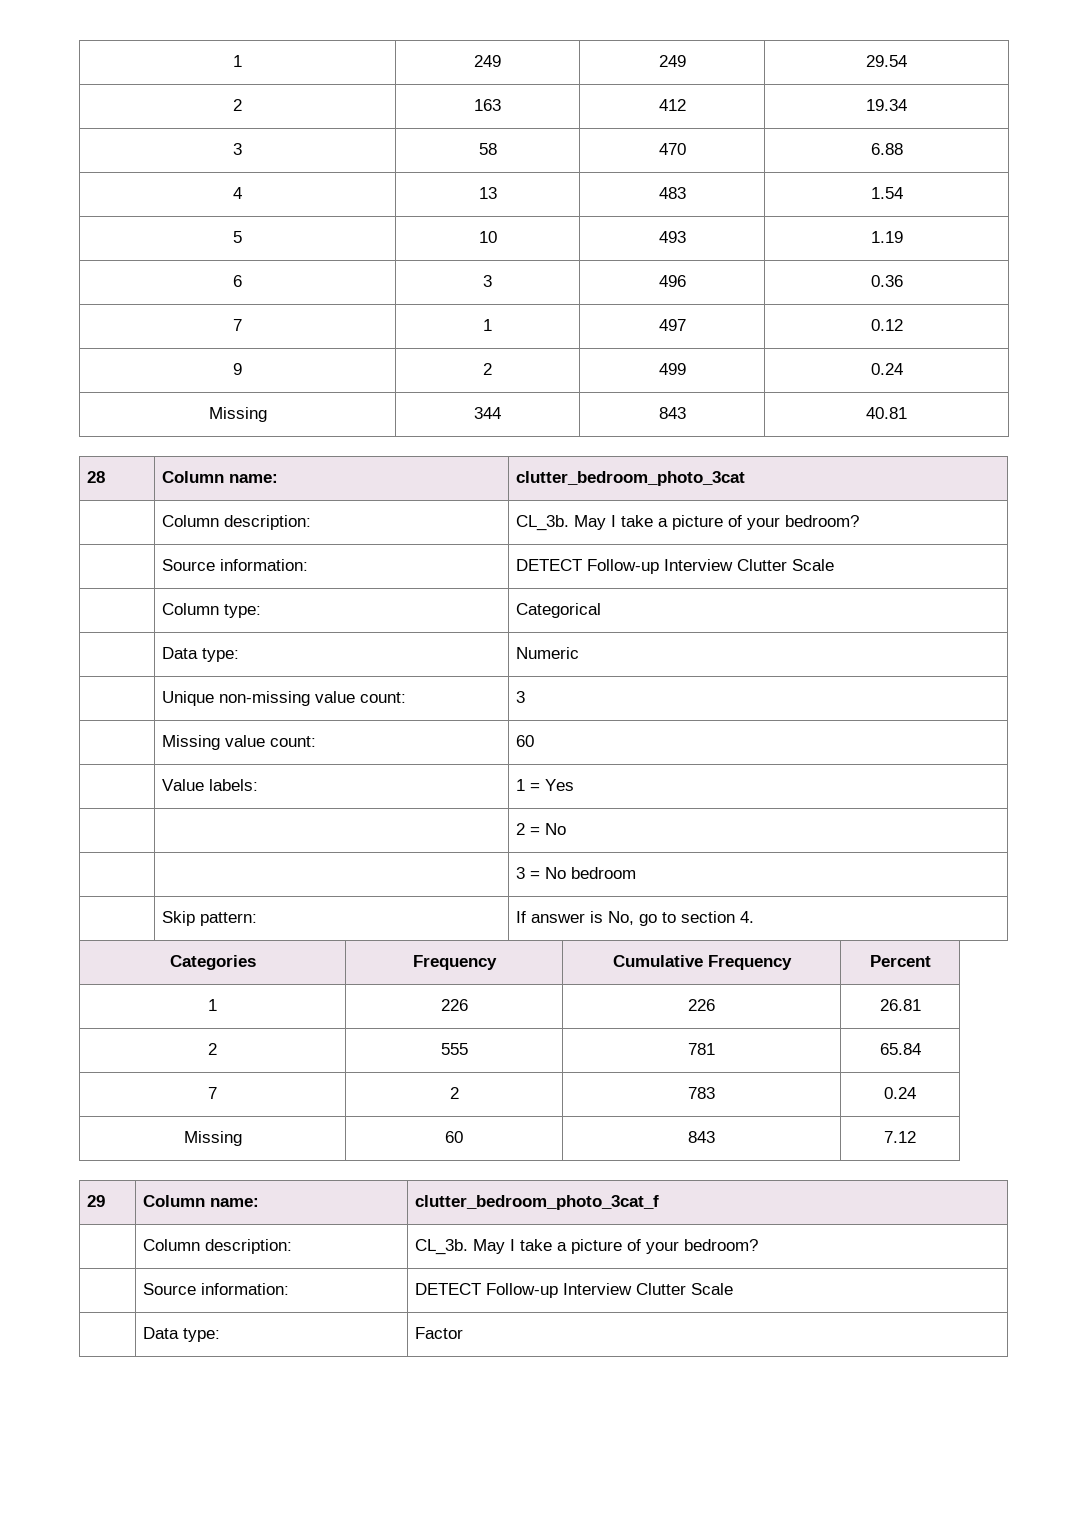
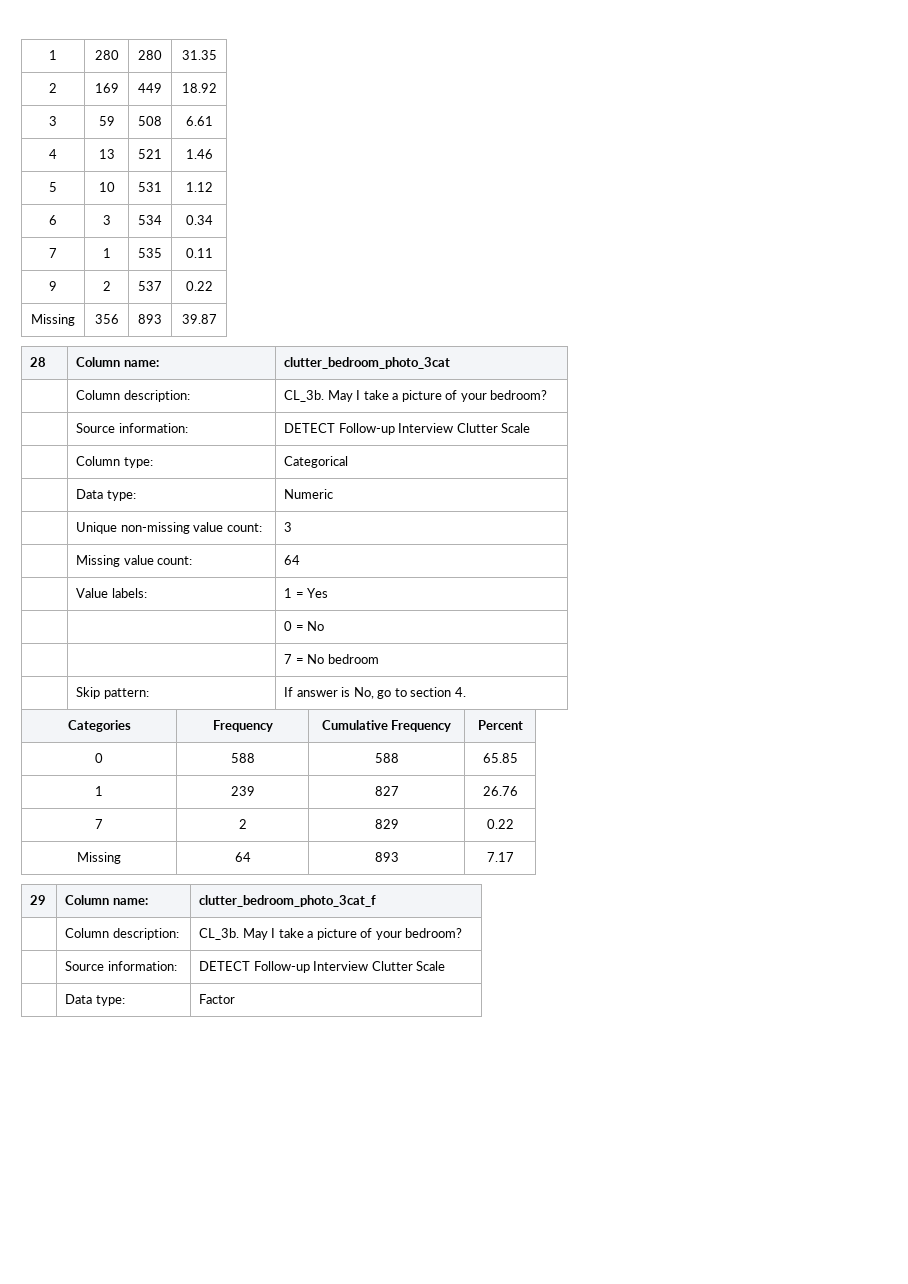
[233,55,242,67] [474,55,501,67] [658,55,686,67] [866,55,907,67] [233,99,242,111] [474,99,501,111] [658,99,686,111] [866,99,907,111] [233,143,242,155] [478,143,497,155] [658,143,686,155] [870,143,903,155] 1 | 249 | 249 | 29.54 // 2 | 163 | 412 | 19.34 // 3 | 58 | 470 | 6.88 -> [49,50,57,60] [94,50,119,60] [138,50,162,60] [181,50,217,60] [49,83,57,93] [94,83,119,93] [138,83,162,93] [181,83,217,93] [49,116,57,126] [98,116,115,126] [138,116,162,126] [185,116,213,126] 1 | 280 | 280 | 31.35 // 2 | 169 | 449 | 18.92 // 3 | 59 | 508 | 6.61
[658,187,686,199] [870,187,903,199] 483 | 1.54 -> [138,149,162,159] [185,149,213,159] 521 | 1.46
[658,231,686,243] [870,231,903,243] 493 | 1.19 -> [138,182,162,192] [185,182,213,192] 531 | 1.12
[658,275,686,287] [870,275,903,287] 496 | 0.36 -> [138,215,162,225] [185,215,213,225] 534 | 0.34
[658,319,686,331] [870,319,903,331] 497 | 0.12 -> [138,248,162,258] [185,248,213,258] 535 | 0.11
[658,363,686,375] [870,363,903,375] [208,407,267,422] [474,407,501,419] [658,407,686,419] [866,407,907,419] 499 | 0.24 // Missing | 344 | 843 | 40.81 -> [138,281,162,291] [185,281,213,291] [31,314,75,326] [94,314,119,324] [138,314,162,324] [181,314,217,324] 537 | 0.22 // Missing | 356 | 893 | 39.87
[515,735,534,747] 60 -> [284,555,301,565] 64
[515,823,525,835] 2 -> [284,621,293,631] 0
[515,867,525,879] 3 -> [284,654,293,664] 7
[208,999,217,1011] [440,999,468,1011] [688,999,715,1011] [879,999,921,1011] [208,1043,217,1055] [440,1043,468,1055] [688,1043,715,1055] [879,1043,921,1055] 1 | 226 | 226 | 26.81 // 2 | 555 | 781 | 65.84 -> [95,753,103,763] [230,753,255,763] [374,753,399,763] [482,753,518,763] [95,786,103,796] [230,786,255,796] [374,786,399,796] [482,786,518,796] 0 | 588 | 588 | 65.85 // 1 | 239 | 827 | 26.76
[688,1087,715,1099] [884,1087,916,1099] [183,1131,242,1146] [445,1131,463,1143] [688,1131,715,1143] [884,1131,916,1143] 783 | 0.24 // Missing | 60 | 843 | 7.12 -> [374,819,399,829] [486,819,514,829] [77,852,121,864] [234,852,251,862] [374,852,399,862] [486,852,514,862] 829 | 0.22 // Missing | 64 | 893 | 7.17

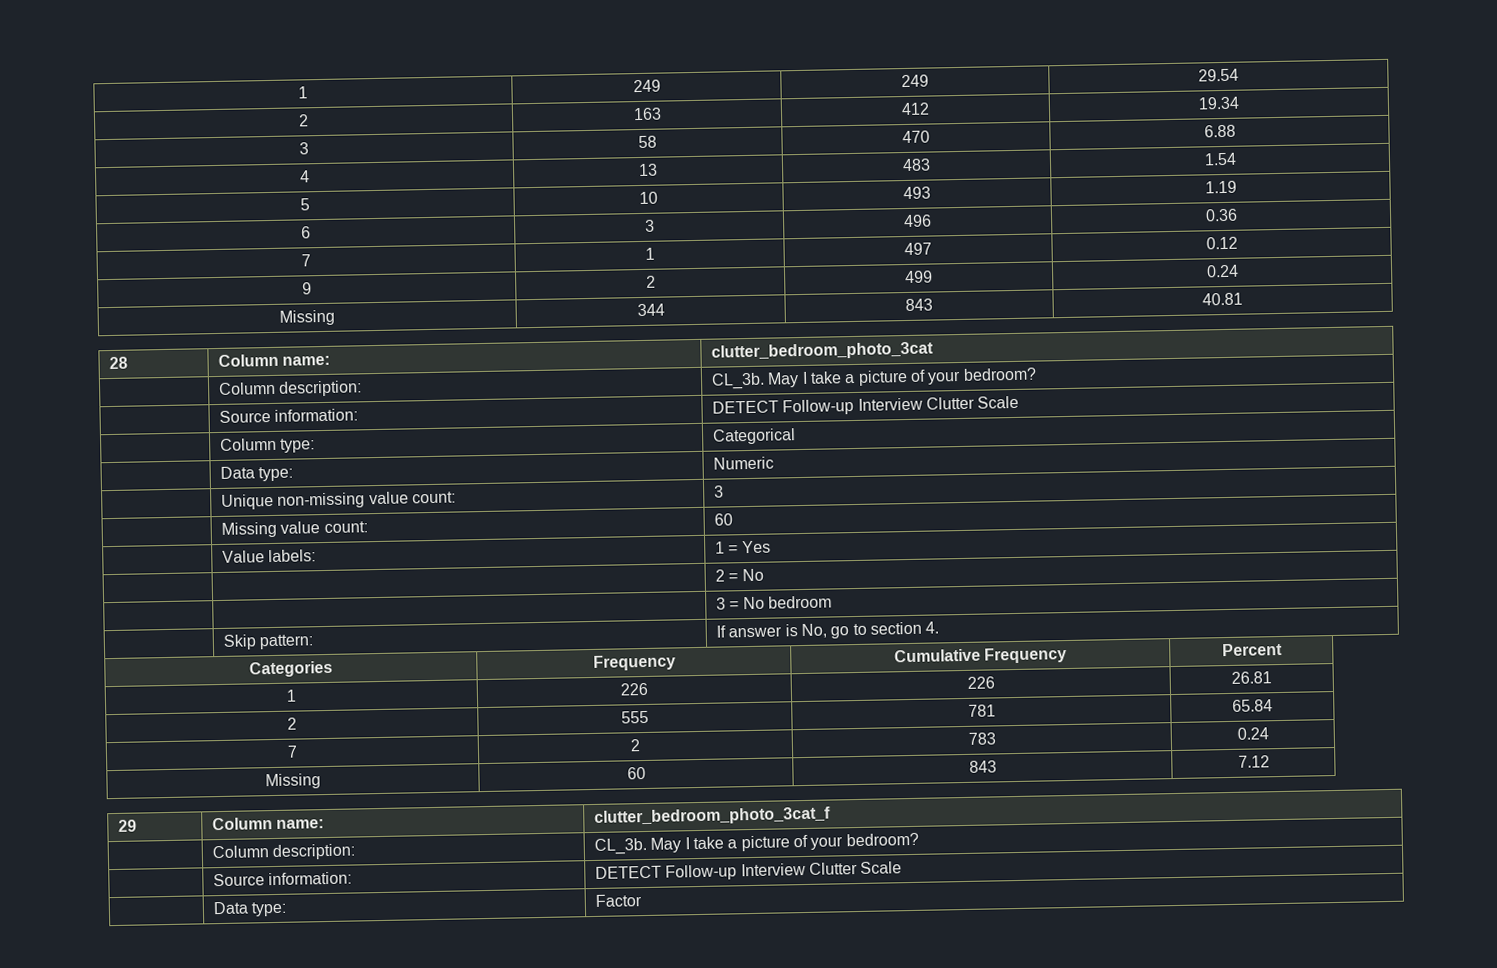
[49,50,57,60] [94,50,119,60] [138,50,162,60] [181,50,217,60] [49,83,57,93] [94,83,119,93] [138,83,162,93] [181,83,217,93] [49,116,57,126] [98,116,115,126] [138,116,162,126] [185,116,213,126] 1 | 280 | 280 | 31.35 // 2 | 169 | 449 | 18.92 // 3 | 59 | 508 | 6.61 -> [298,86,308,99] [632,79,661,93] [901,74,929,88] [1198,68,1240,82] [298,114,309,127] [632,107,662,121] [901,102,930,116] [1198,96,1241,110] [299,142,309,155] [638,135,657,149] [902,130,930,144] [1203,124,1236,138] 1 | 249 | 249 | 29.54 // 2 | 163 | 412 | 19.34 // 3 | 58 | 470 | 6.88
[138,149,162,159] [185,149,213,159] 521 | 1.46 -> [902,158,931,172] [1203,152,1237,166] 483 | 1.54
[138,182,162,192] [185,182,213,192] 531 | 1.12 -> [903,186,931,200] [1204,180,1237,194] 493 | 1.19
[138,215,162,225] [185,215,213,225] 534 | 0.34 -> [903,214,932,228] [1204,208,1238,222] 496 | 0.36
[138,248,162,258] [185,248,213,258] 535 | 0.11 -> [904,242,932,256] [1205,236,1238,250] 497 | 0.12
[138,281,162,291] [185,281,213,291] [31,314,75,326] [94,314,119,324] [138,314,162,324] [181,314,217,324] 537 | 0.22 // Missing | 356 | 893 | 39.87 -> [905,270,933,284] [1205,264,1239,278] [279,309,335,326] [636,303,665,317] [905,298,933,312] [1202,292,1244,306] 499 | 0.24 // Missing | 344 | 843 | 40.81
[284,555,301,565] 64 -> [714,513,734,526] 60
[284,621,293,631] 0 -> [715,569,726,582] 2
[284,654,293,664] 7 -> [716,597,727,610] 3
[95,753,103,763] [230,753,255,763] [374,753,399,763] [482,753,518,763] [95,786,103,796] [230,786,255,796] [374,786,399,796] [482,786,518,796] 0 | 588 | 588 | 65.85 // 1 | 239 | 827 | 26.76 -> [286,689,297,702] [620,682,648,696] [966,676,995,689] [1231,671,1273,684] [287,717,297,730] [621,710,649,724] [967,704,996,717] [1232,699,1274,712] 1 | 226 | 226 | 26.81 // 2 | 555 | 781 | 65.84
[374,819,399,829] [486,819,514,829] [77,852,121,864] [234,852,251,862] [374,852,399,862] [486,852,514,862] 829 | 0.22 // Missing | 64 | 893 | 7.17 -> [967,732,996,745] [1236,727,1269,740] [265,773,321,790] [626,766,646,780] [968,760,997,773] [1237,755,1270,768] 783 | 0.24 // Missing | 60 | 843 | 7.12

